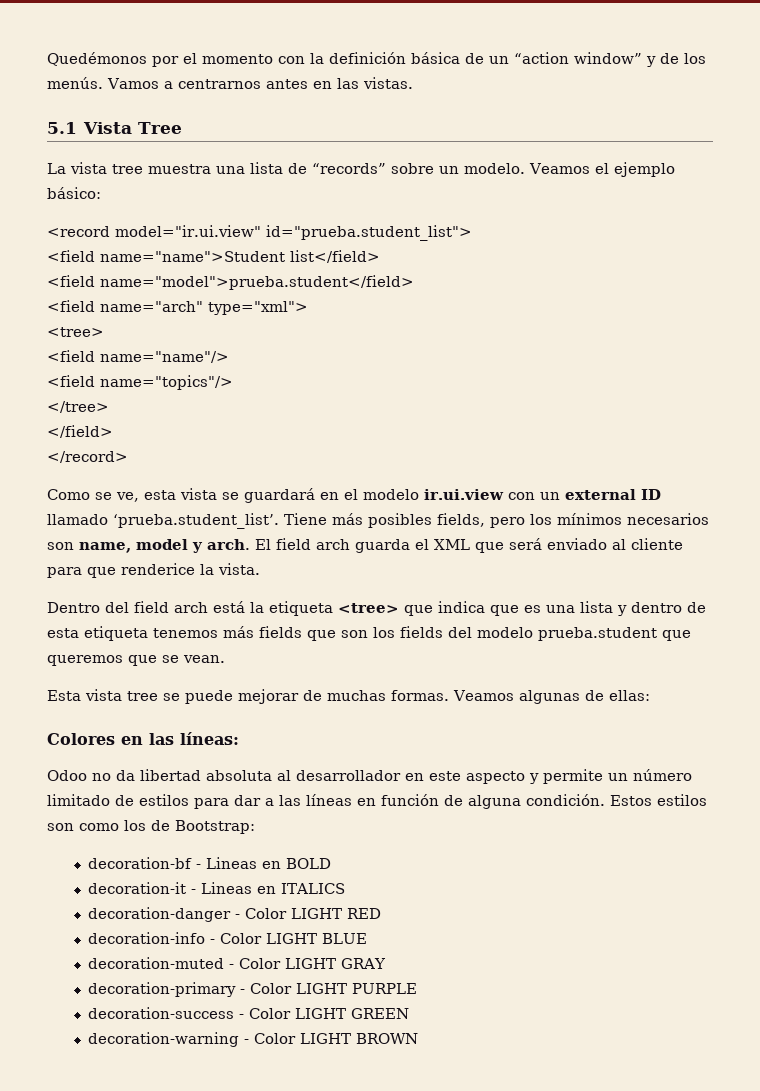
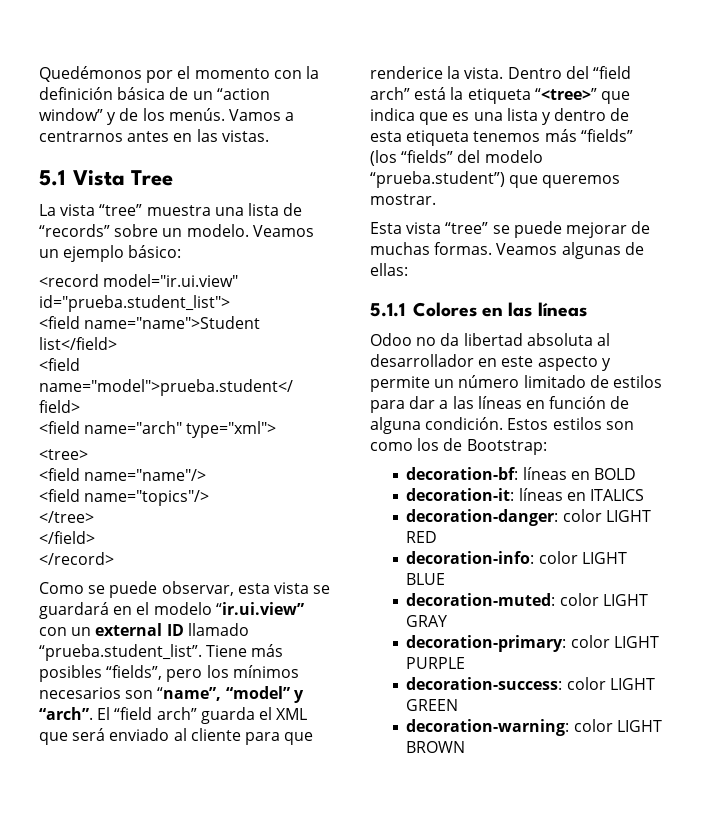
[112,164,143,174] tree -> [99,204,143,216] “tree”
[594,163,609,174] el -> [39,249,59,258] un
[116,492,139,502] ve, -> [109,581,234,598] puede observar,
[424,489,504,500] ir.ui.view -> [215,602,304,615] “ir.ui.view”
[113,513,279,529] ‘prueba.student_list’. -> [39,644,202,661] “prueba.student_list”.
[437,513,485,527] fields, -> [106,665,163,680] “fields”,
[79,538,350,553] name, model y arch. El field arch -> [157,686,304,703] [39,707,197,720] “name”, “model” y “arch”. El “field arch”
(260, 569) // -> (504, 73) none
[134,601,208,613] field arch -> [592,66,631,79] [370,87,410,100] “field arch”
[338,603,399,613] <tree> -> [534,88,597,100] “<tree>”
[259,626,443,641] fields que son los fields -> [580,129,633,142] [370,150,454,166] “fields” (los “fields”
[538,627,657,641] prueba.student -> [370,171,505,188] “prueba.student”)
[128,655,225,666] que se vean. -> [370,194,436,205] mostrar.
[127,691,158,701] tree -> [445,222,489,234] “tree”
(650, 695) none -> [370,303,405,317] 5.1.1
[180,732,239,745] líneas: -> [537,302,587,317] líneas
[87,857,257,869] decoration-bf - Lineas -> [406,467,567,480] decoration-bf: líneas
[87,882,252,894] decoration-it - Lineas -> [406,488,563,501] decoration-it: líneas
[87,907,287,922] decoration-danger - Color -> [406,509,602,526] decoration-danger: color
[87,932,262,944] decoration-info - Color -> [406,551,578,564] decoration-info: color
[87,957,281,969] decoration-muted - Color -> [406,593,599,606] decoration-muted: color
[87,982,292,997] decoration-primary - Color -> [406,635,610,652] decoration-primary: color
[87,1007,291,1019] decoration-success - Color -> [406,677,606,690] decoration-success: color
[87,1032,296,1047] decoration-warning - Color -> [406,719,613,736] decoration-warning: color

